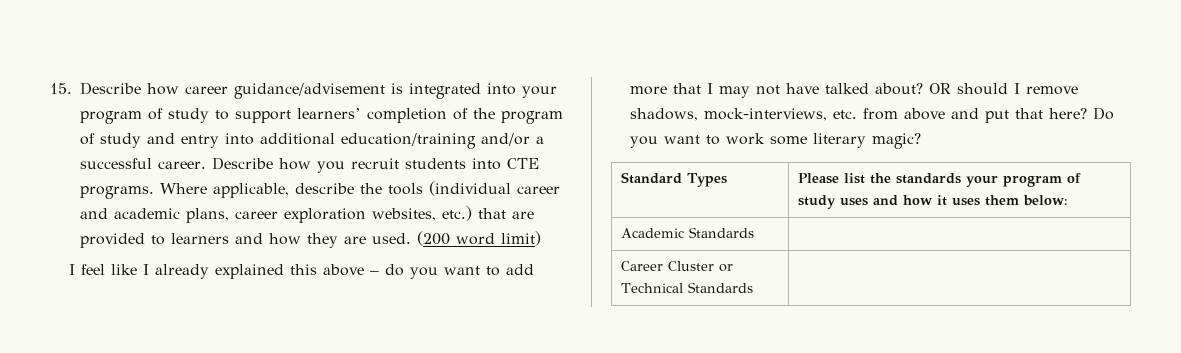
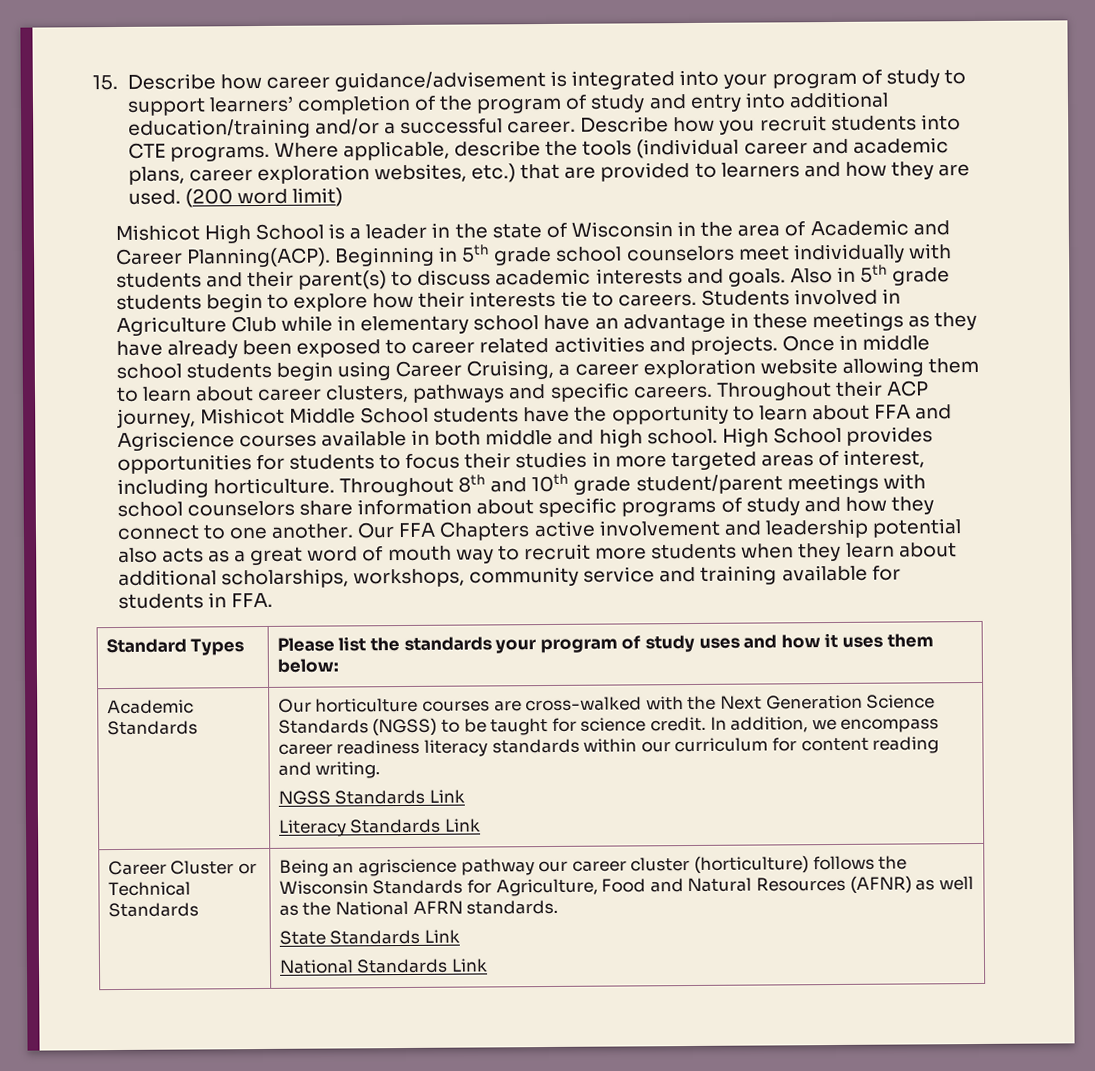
[69,264,535,279] [630,83,1079,98] [630,107,1115,123] [630,133,922,149] I feel like I already explained this above – do you want to add more that I may not have talked about? OR should I remove shadows, mock-interviews, etc. from above and put that here? Do you want to work some literary magic? -> [114,219,950,244] [114,243,952,268] [115,264,951,290] [115,288,902,313] [115,311,978,337] [115,334,931,359] [115,357,980,381] [115,380,930,403] [115,404,953,429] [116,426,934,452] [116,449,926,475] [116,473,926,499] [116,496,935,518] [116,518,963,541] [117,542,957,566] [117,564,901,589] [117,592,273,610] Mishicot High School is a leader in the state of Wisconsin in the area of Academic and Career Planning(ACP). Beginning in 5th grade school counselors meet individually with students and their parent(s) to discuss academic interests and goals. Also in 5th grade students begin to explore how their interests tie to careers. Students involved in Agriculture Club while in elementary school have an advantage in these meetings as they have already been exposed to career related activities and projects. Once in middle school students begin using Career Cruising, a career exploration website allowing them to learn about career clusters, pathways and specific careers. Throughout their ACP journey, Mishicot Middle School students have the opportunity to learn about FFA and Agriscience courses available in both middle and high school. High School provides opportunities for students to focus their studies in more targeted areas of interest, including horticulture. Throughout 8th and 10th grade student/parent meetings with school counselors share information about specific programs of study and how they connect to one another. Our FFA Chapters active involvement and leadership potential also acts as a great word of mouth way to recruit more students when they learn about additional scholarships, workshops, community service and training available for students in FFA.
(755, 232) none -> [277,694,936,713] [277,716,940,737] [277,736,940,757] [277,761,381,779] [277,789,466,805] [277,818,482,837] Our horticulture courses are cross-walked with the Next Generation Science Standards (NGSS) to be taught for science credit. In addition, we encompass career readiness literacy standards within our curriculum for content reading and writing. // NGSS Standards Link // Literacy Standards Link
(754, 287) none -> [278,855,908,877] [278,875,974,897] [278,899,559,916] [278,929,461,945] [278,958,489,974] Being an agriscience pathway our career cluster (horticulture) follows the Wisconsin Standards for Agriculture, Food and Natural Resources (AFNR) as well as the National AFRN standards. // State Standards Link // National Standards Link

